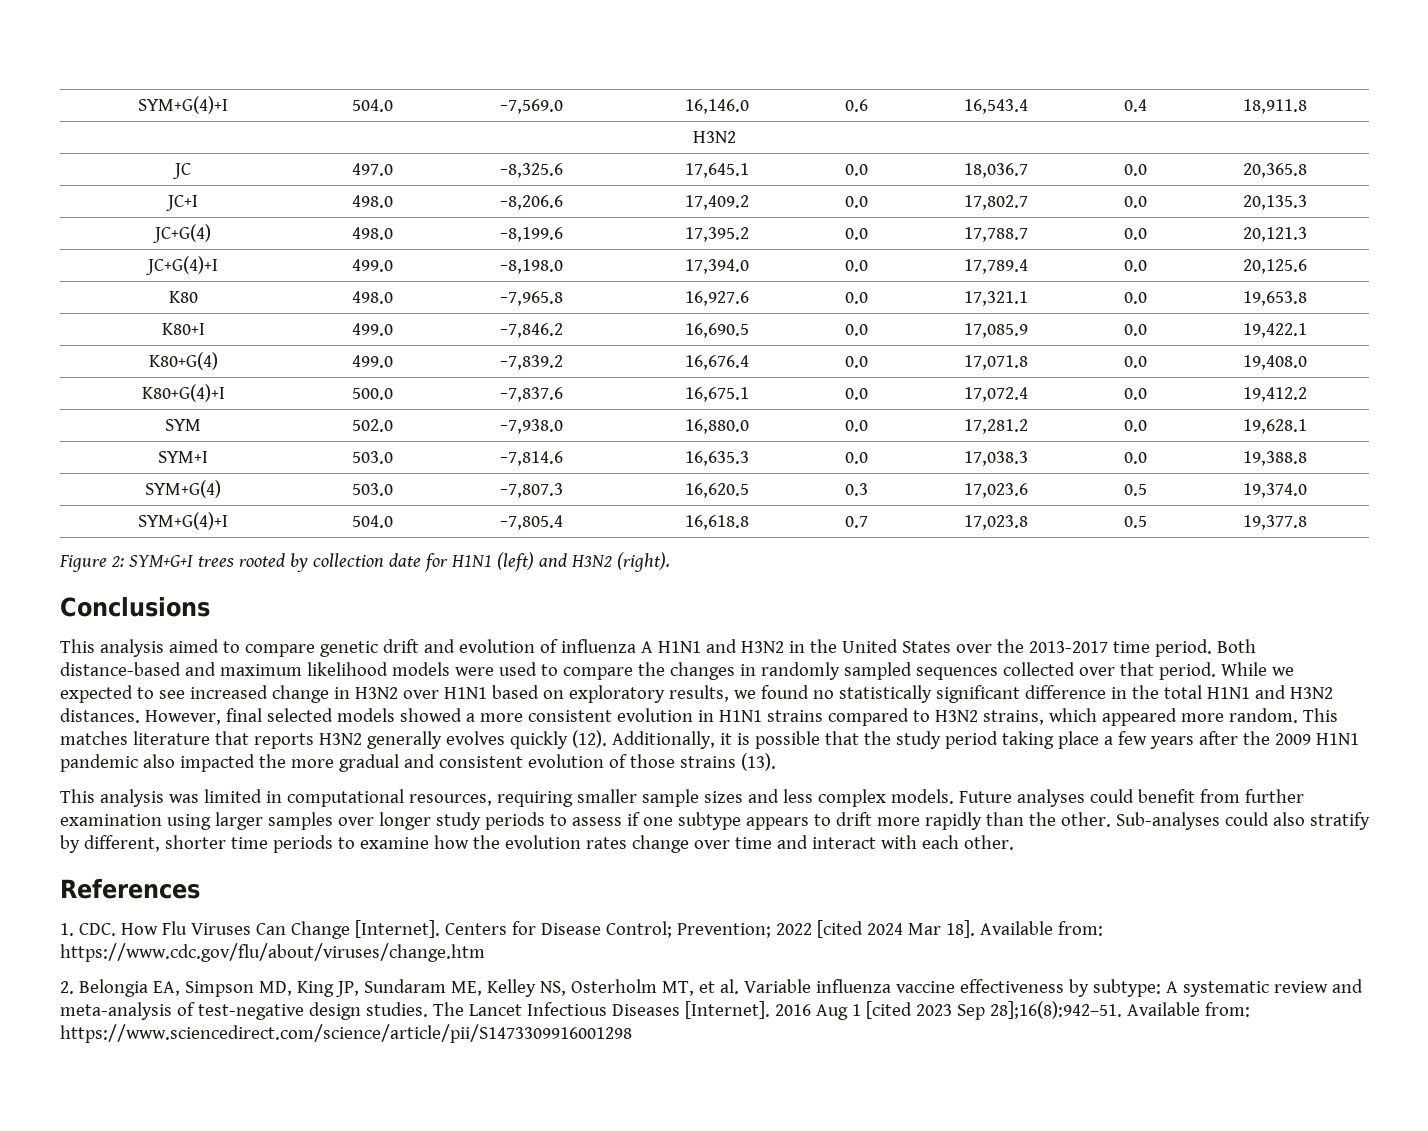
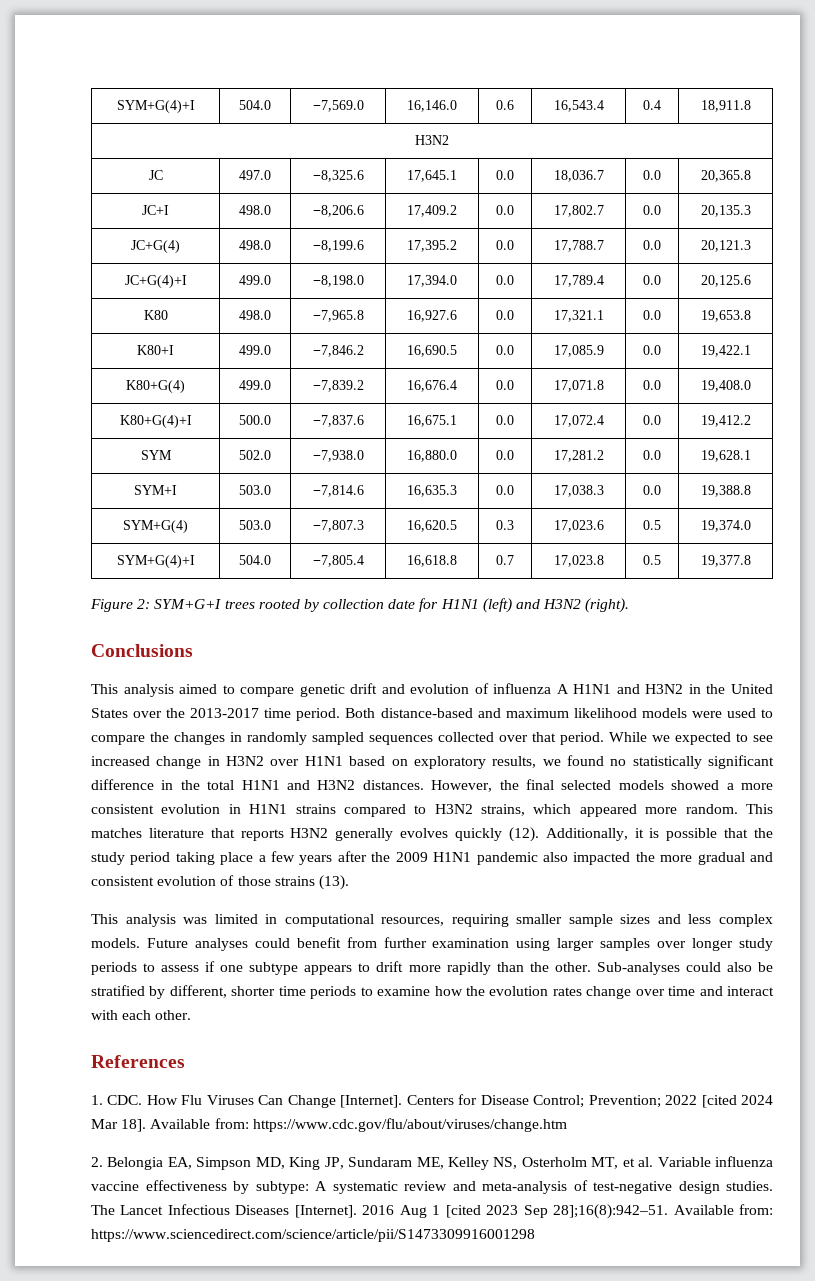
(221, 717) none -> [499,780,519,790] the
[1309,812,1370,830] stratify -> [757,962,773,972] [91,985,145,996] be stratified

